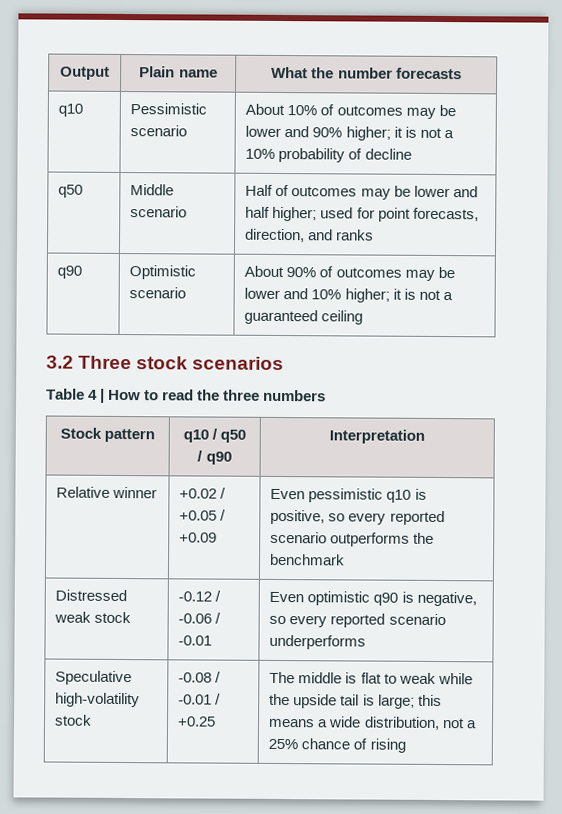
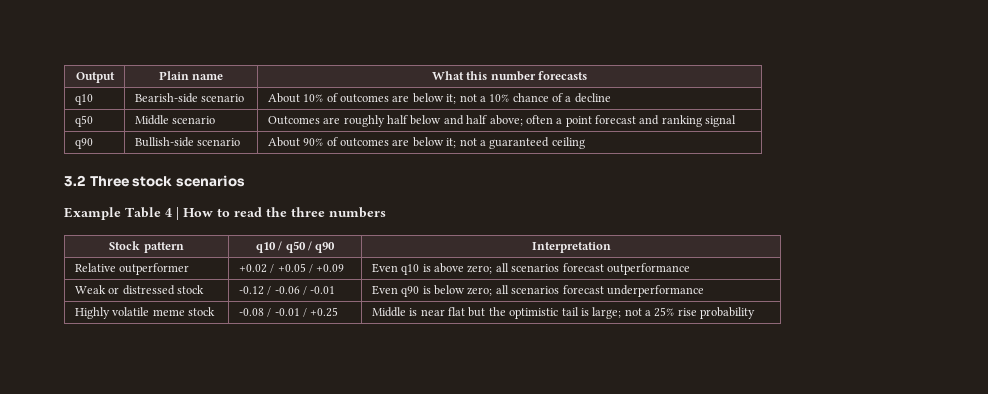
[311,67,335,79] the -> [466,71,488,80] this
[130,103,208,115] Pessimistic -> [134,93,198,103] Bearish-side
[405,104,456,119] [245,125,454,141] [245,147,412,163] [58,184,84,198] [130,184,175,196] [130,206,188,218] [245,184,478,200] [245,206,479,222] [245,228,375,243] [57,265,83,279] [129,265,197,280] may be lower and 90% higher; it is not a 10% probability of decline // q50 | Middle scenario | Half of outcomes may be lower and half higher; used for point forecasts, direction, and ranks // q90 | Optimistic -> [392,93,611,104] [74,115,93,127] [134,115,216,125] [267,115,737,127] [74,138,93,149] [134,137,194,147] are below it; not a 10% chance of a decline // q50 | Middle scenario | Outcomes are roughly half below and half above; often a point forecast and ranking signal // q90 | Bullish-side
[404,266,455,281] [244,287,416,303] may be lower and 10% higher; it is -> [392,137,457,148] are below it;
(285, 363) none -> [64,207,121,220] Example
[112,486,158,499] winner -> [119,263,190,275] outperformer
[308,488,384,503] pessimistic -> (398, 268) none
[270,509,445,526] [270,531,435,547] [270,553,346,566] [55,589,128,602] [54,611,92,623] positive, so every reported scenario outperforms the benchmark // Distressed weak -> [433,263,690,275] [74,285,175,295] above zero; all scenarios forecast outperformance // Weak or distressed
[307,591,371,606] optimistic -> (398, 290) none
[416,591,477,607] [269,613,446,628] [269,634,367,650] [55,670,133,686] [55,692,141,708] negative, so every reported scenario underperforms // Speculative high-volatility -> [433,285,704,297] [74,307,185,319] below zero; all scenarios forecast underperformance // Highly volatile meme
[269,671,473,685] [269,693,442,709] [268,716,477,730] [268,738,406,753] The middle is flat to weak while the upside tail is large; this means a wide distribution, not a 25% chance of rising -> [371,307,756,319] Middle is near flat but the optimistic tail is large; not a 25% rise probability

